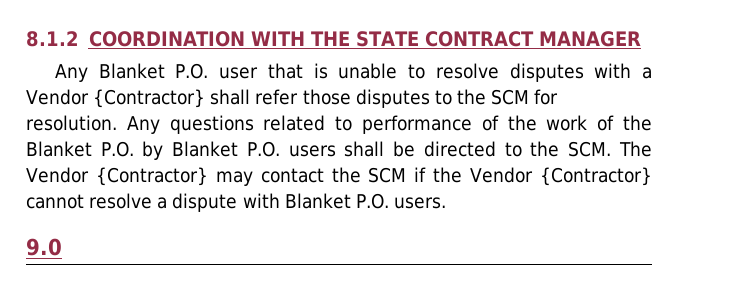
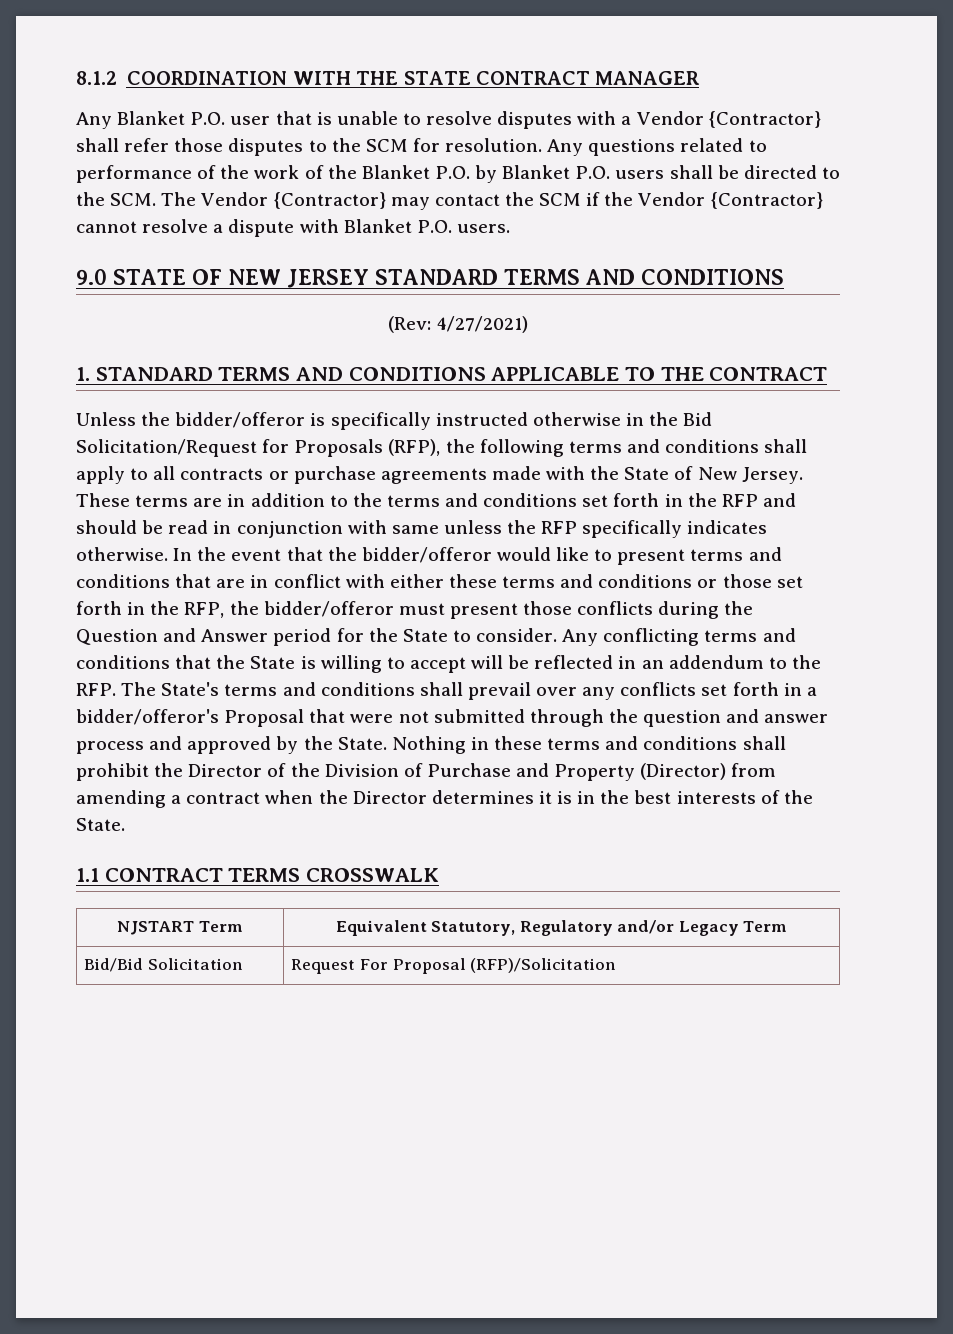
(62, 247) none -> [113,269,784,288] [388,316,528,333] [76,367,828,381] [76,412,713,430] [76,439,808,457] [76,466,803,484] [76,493,796,507] [76,520,768,538] [76,547,782,565] [76,574,803,588] [76,601,754,619] [76,628,796,646] [76,655,821,673] [76,682,817,700] [76,709,829,727] [76,736,786,754] [76,763,777,781] [76,790,813,808] [76,818,125,831] [76,868,440,882] [117,921,243,935] [335,920,788,936] [84,958,244,972] [291,958,617,974] STATE OF NEW JERSEY STANDARD TERMS AND CONDITIONS // (Rev: 4/27/2021) // 1. STANDARD TERMS AND CONDITIONS APPLICABLE TO THE CONTRACT // Unless the bidder/offeror is specifically instructed otherwise in the Bid Solicitation/Request for Proposals (RFP), the following terms and conditions shall apply to all contracts or purchase agreements made with the State of New Jersey. These terms are in addition to the terms and conditions set forth in the RFP and should be read in conjunction with same unless the RFP specifically indicates otherwise. In the event that the bidder/offeror would like to present terms and conditions that are in conflict with either these terms and conditions or those set forth in the RFP, the bidder/offeror must present those conflicts during the Question and Answer period for the State to consider. Any conflicting terms and conditions that the State is willing to accept will be reflected in an addendum to the RFP. The State's terms and conditions shall prevail over any conflicts set forth in a bidder/offeror's Proposal that were not submitted through the question and answer process and approved by the State. Nothing in these terms and conditions shall prohibit the Director of the Division of Purchase and Property (Director) from amending a contract when the Director determines it is in the best interests of the State. // 1.1 CONTRACT TERMS CROSSWALK // NJSTART Term | Equivalent Statutory, Regulatory and/or Legacy Term // Bid/Bid Solicitation | Request For Proposal (RFP)/Solicitation

